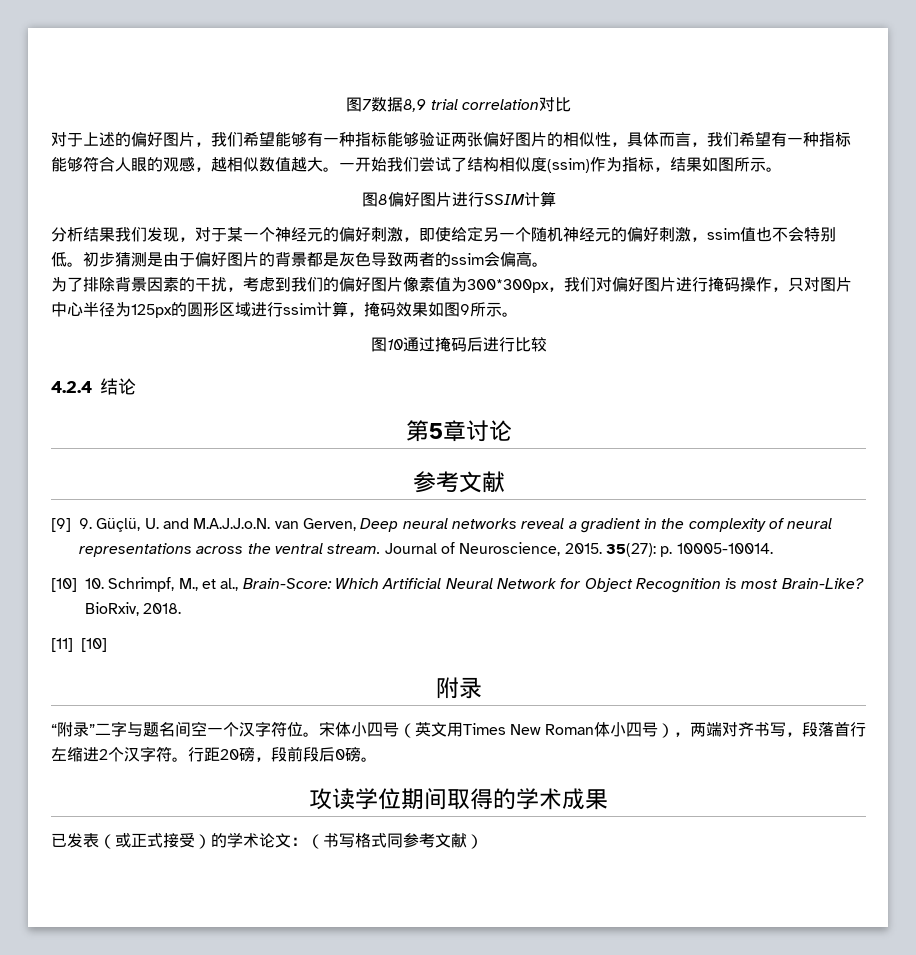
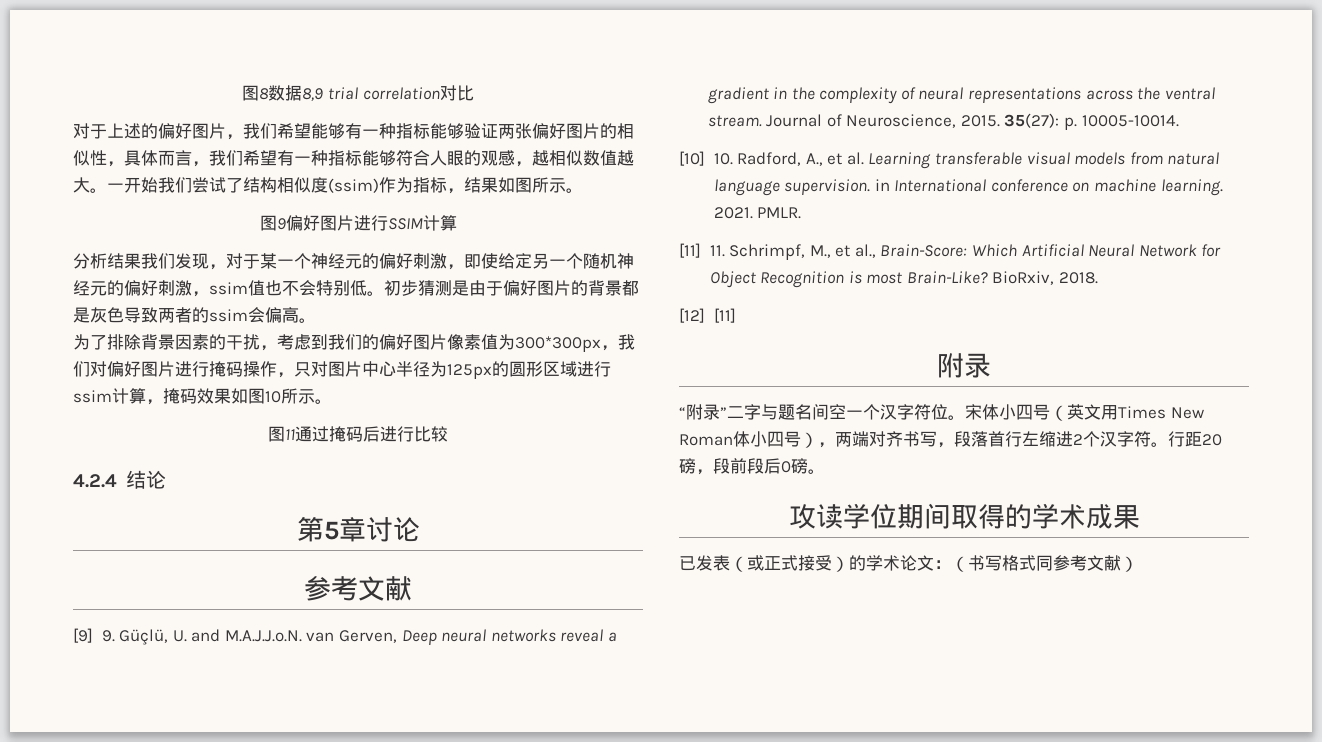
[346,97,373,112] 图7 -> [242,85,270,101] 图8
[377,194,388,205] 8 -> [276,218,286,230] 9
[460,302,518,317] [370,337,403,352] 9所示。 // 图10 -> [265,388,332,404] [268,426,295,442] 10所示。 // 图11
(104, 583) none -> [737,152,1220,169] [713,179,1223,196] [713,207,802,219] [679,243,725,258] Radford, A., et al. Learning transferable visual models from natural language supervision. in International conference on machine learning. 2021. PMLR. // [11] 11.
[51,638,107,652] [11] [10] -> [679,308,736,323] [12] [11]

